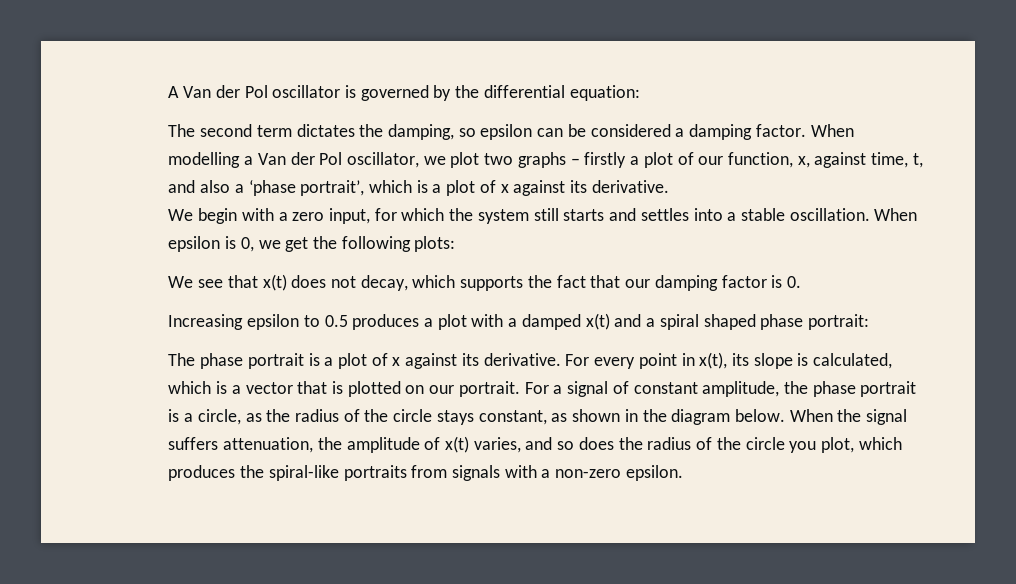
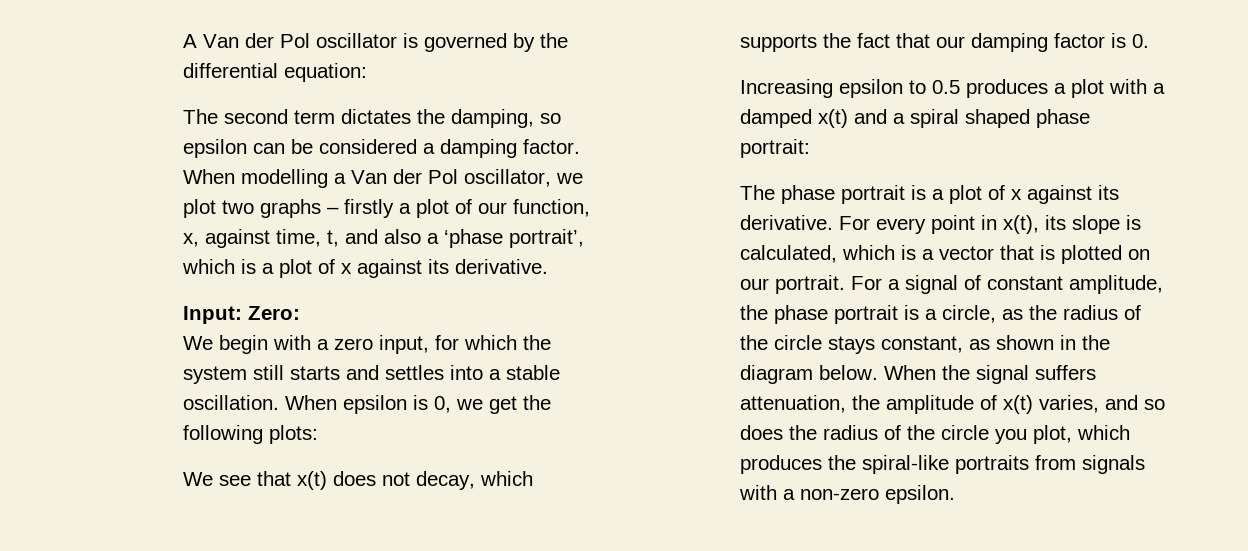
(669, 186) none -> [183,306,301,324] // Input: Zero:

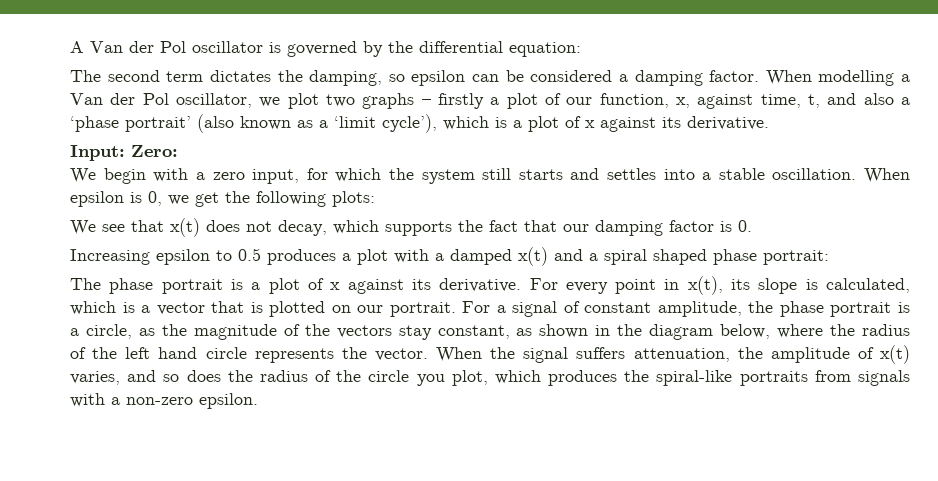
[509,229,585,248] portrait’, -> [125,114,438,133] portrait’ (also known as a ‘limit cycle’),
[1063,305,1142,320] [740,335,876,354] radius of the circle stays -> [193,324,432,340] magnitude of the vectors stay
[819,365,879,380] below. -> [720,324,910,339] [70,347,428,363] below, where the radius of the left hand circle represents the vector.

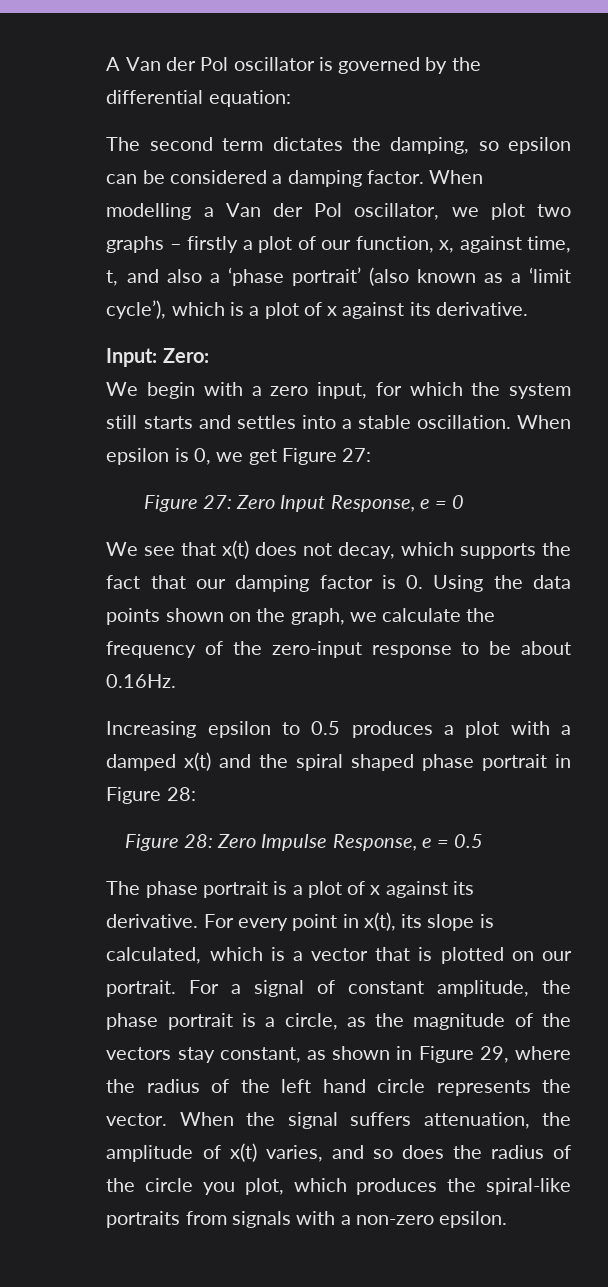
[225,191,376,207] the following plots: -> [281,448,372,465] [143,495,465,512] Figure 27: // Figure 27: Zero Input Response, e = 0
(753, 226) none -> [433,575,571,592] [106,608,496,625] [106,641,571,658] [106,674,177,688] Using the data points shown on the graph, we calculate the frequency of the zero-input response to be about 0.16Hz.
[589,253,599,261] a -> [259,754,289,768] the
[763,250,830,265] portrait: -> [482,754,571,771] [106,787,196,804] [124,834,484,851] portrait in Figure 28: // Figure 28: Zero Impulse Response, e = 0.5
[617,324,771,340] the diagram below, -> [418,1046,509,1063] Figure 29,

